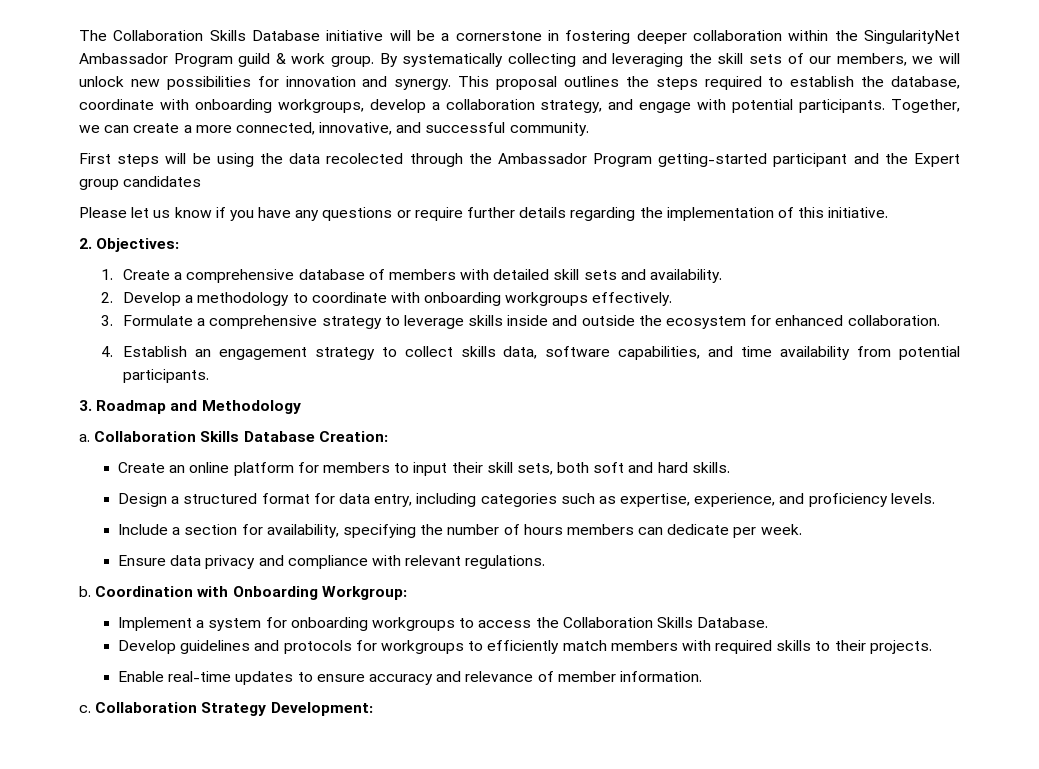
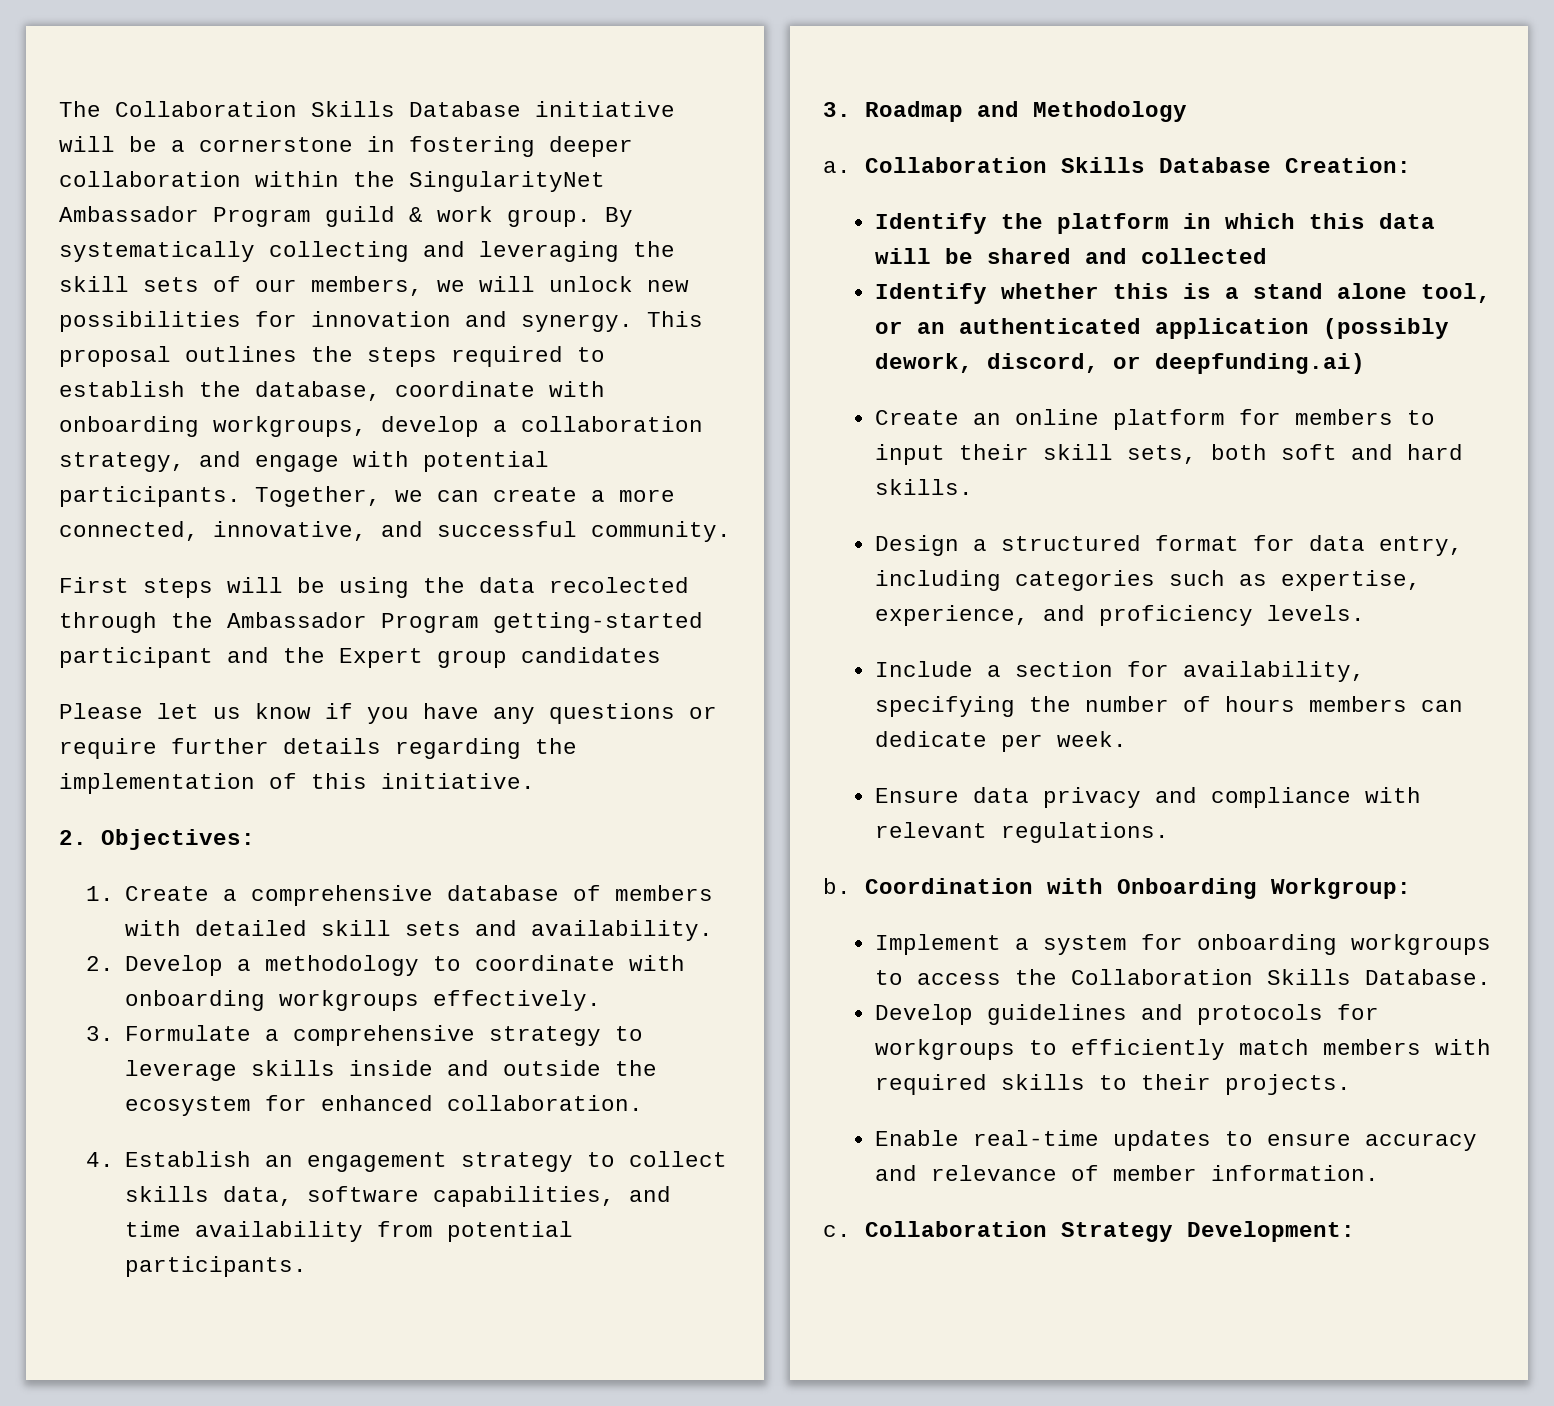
(388, 436) none -> [874,213,1435,234] [874,248,1267,264] [874,283,1491,304] [874,318,1449,339] [874,353,1365,374] // Identify the platform in which this data will be shared and collected // Identify whether this is a stand alone tool, or an authenticated application (possibly dework, discord, or deepfunding.ai)

